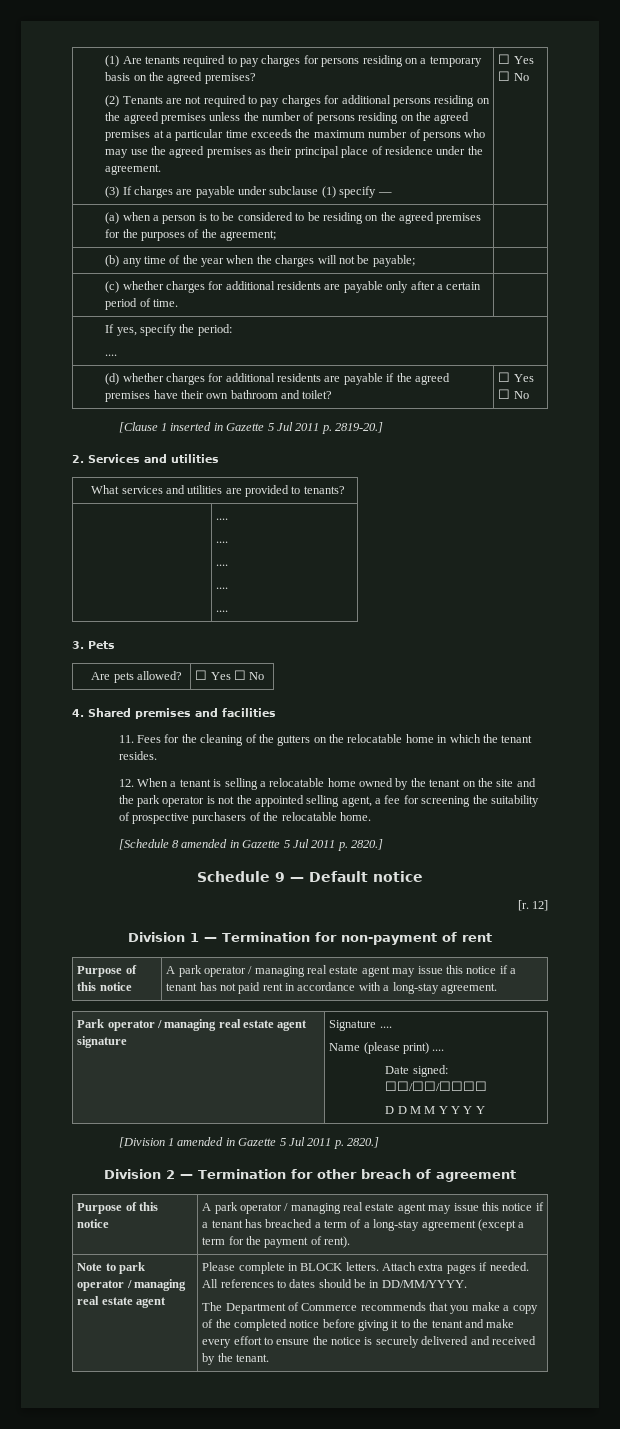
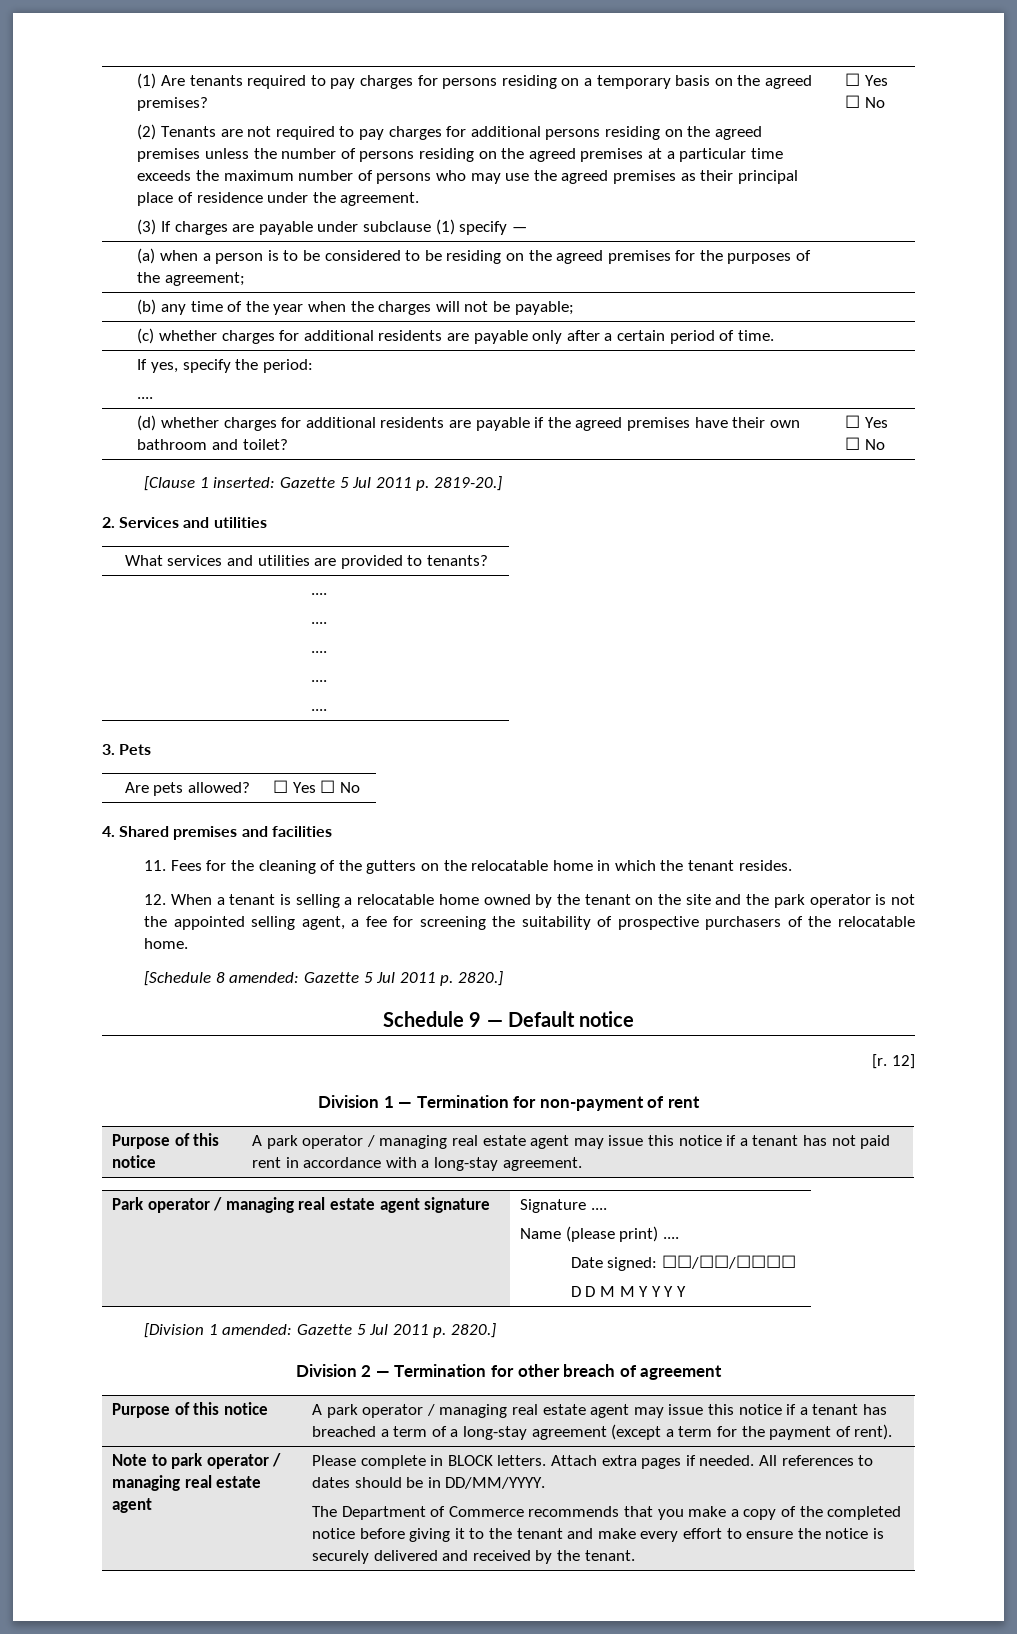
[170,422,223,431] inserted in -> [213,477,276,488] inserted:
[181,839,239,848] amended in -> [229,972,300,983] amended:
[177,1137,235,1146] amended in -> [222,1324,293,1335] amended:

